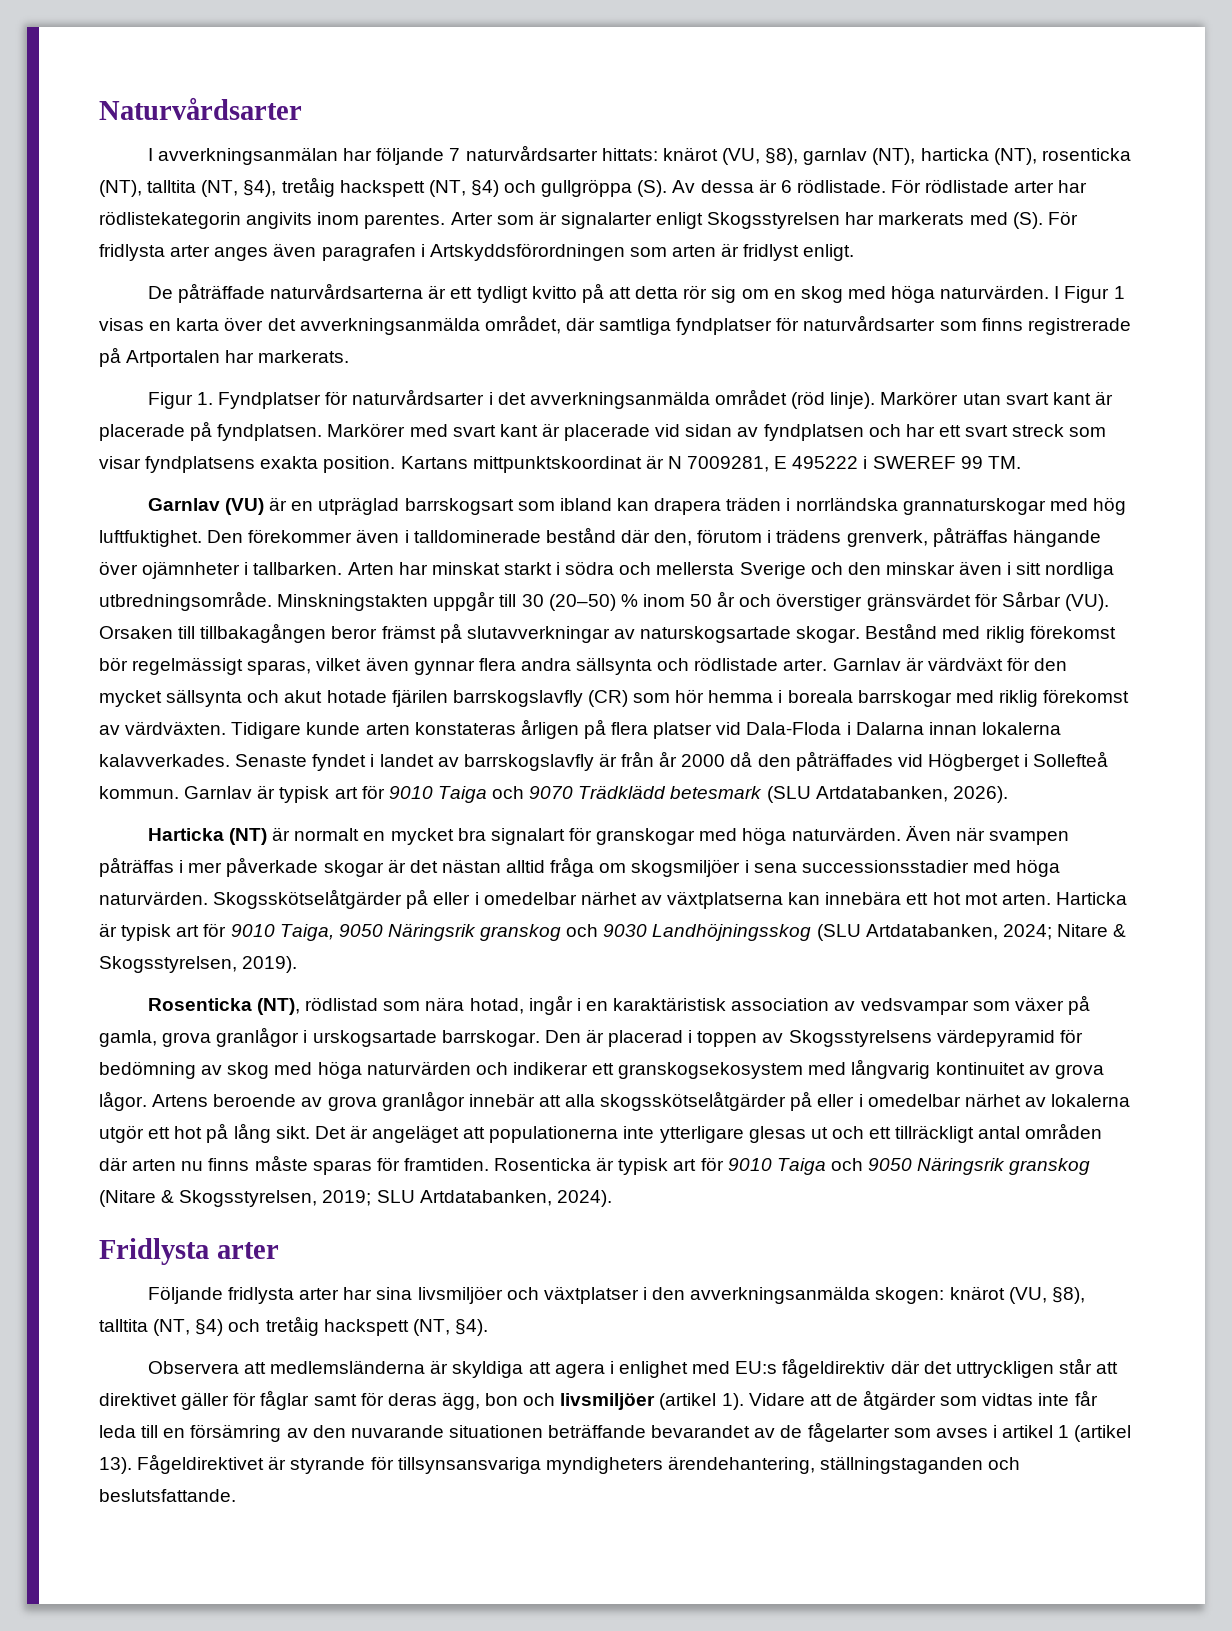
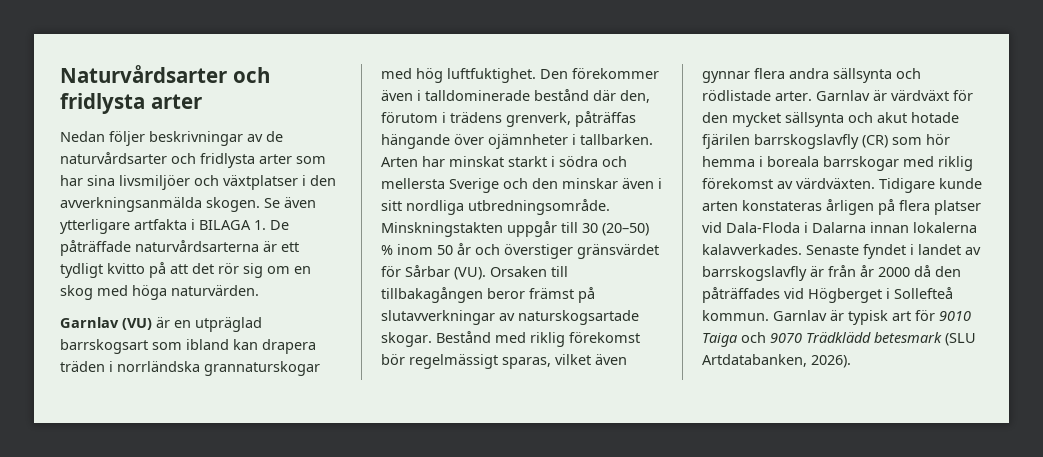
[147,145,1131,165] [99,177,1088,197] [99,211,1078,229] [99,243,855,261] // I avverkningsanmälan har följande 7 naturvårdsarter hittats: knärot (VU, §8), garnlav (NT), harticka (NT), rosenticka (NT), talltita (NT, §4), tretåig hackspett (NT, §4) och gullgröppa (S). Av dessa är 6 rödlistade. För rödlistade arter har rödlistekategorin angivits inom parentes. Arter som är signalarter enligt Skogsstyrelsen har markerats med (S). För fridlysta arter anges även paragrafen i Artskyddsförordningen som arten är fridlyst enligt. // -> [232,67,270,83] [60,93,202,114] [60,131,283,146] [60,152,326,168] [60,175,336,190] [60,197,316,212] [60,219,266,234] och fridlysta arter // Nedan följer beskrivningar av de naturvårdsarter och fridlysta arter som har sina livsmiljöer och växtplatser i den avverkningsanmälda skogen. Se även ytterligare artfakta i BILAGA 1.
[635,286,679,299] detta -> [192,263,214,274] det
[1054,286,1125,303] [99,315,1131,335] [99,347,350,367] [147,389,1113,409] [99,421,1107,441] [99,455,1021,473] I Figur 1 visas en karta över det avverkningsanmälda området, där samtliga fyndplatser för naturvårdsarter som finns registrerade på Artportalen har markerats. // Figur 1. Fyndplatser för naturvårdsarter i det avverkningsanmälda området (röd linje). Markörer utan svart kant är placerade på fyndplatsen. Markörer med svart kant är placerade vid sidan av fyndplatsen och har ett svart streck som visar fyndplatsens exakta position. Kartans mittpunktskoordinat är N 7009281, E 495222 i SWEREF 99 TM. -> (259, 290) none
[147,825,1069,845] [99,857,1061,877] [99,889,1127,909] [99,923,1127,941] [99,956,298,973] [147,995,1090,1015] [99,1027,1083,1047] [99,1059,1104,1079] [99,1091,1131,1111] [99,1123,1103,1143] [99,1155,1091,1175] [99,1190,612,1207] [99,1238,279,1265] [147,1286,1085,1304] [99,1316,488,1336] [147,1358,1119,1378] [99,1390,1098,1410] [99,1422,1132,1442] [99,1454,1021,1474] [99,1489,236,1502] // Harticka (NT) är normalt en mycket bra signalart för granskogar med höga naturvärden. Även när svampen påträffas i mer påverkade skogar är det nästan alltid fråga om skogsmiljöer i sena successionsstadier med höga naturvärden. Skogsskötselåtgärder på eller i omedelbar närhet av växtplatserna kan innebära ett hot mot arten. Harticka är typisk art för 9010 Taiga, 9050 Näringsrik granskog och 9030 Landhöjningsskog (SLU Artdatabanken, 2024; Nitare & Skogsstyrelsen, 2019). // Rosenticka (NT), rödlistad som nära hotad, ingår i en karaktäristisk association av vedsvampar som växer på gamla, grova granlågor i urskogsartade barrskogar. Den är placerad i toppen av Skogsstyrelsens värdepyramid för bedömning av skog med höga naturvärden och indikerar ett granskogsekosystem med långvarig kontinuitet av grova lågor. Artens beroende av grova granlågor innebär att alla skogsskötselåtgärder på eller i omedelbar närhet av lokalerna utgör ett hot på lång sikt. Det är angeläget att populationerna inte ytterligare glesas ut och ett tillräckligt antal områden där arten nu finns måste sparas för framtiden. Rosenticka är typisk art för 9010 Taiga och 9050 Näringsrik granskog (Nitare & Skogsstyrelsen, 2019; SLU Artdatabanken, 2024). // Fridlysta arter // Följande fridlysta arter har sina livsmiljöer och växtplatser i den avverkningsanmälda skogen: knärot (VU, §8), talltita (NT, §4) och tretåig hackspett (NT, §4). // Observera att medlemsländerna är skyldiga att agera i enlighet med EU:s fågeldirektiv där det uttryckligen står att direktivet gäller för fåglar samt för deras ägg, bon och livsmiljöer (artikel 1). Vidare att de åtgärder som vidtas inte får leda till en försämring av den nuvarande situationen beträffande bevarandet av de fågelarter som avses i artikel 1 (artikel 13). Fågeldirektivet är styrande för tillsynsansvariga myndigheters ärendehantering, ställningstaganden och beslutsfattande. -> (851, 361) none

